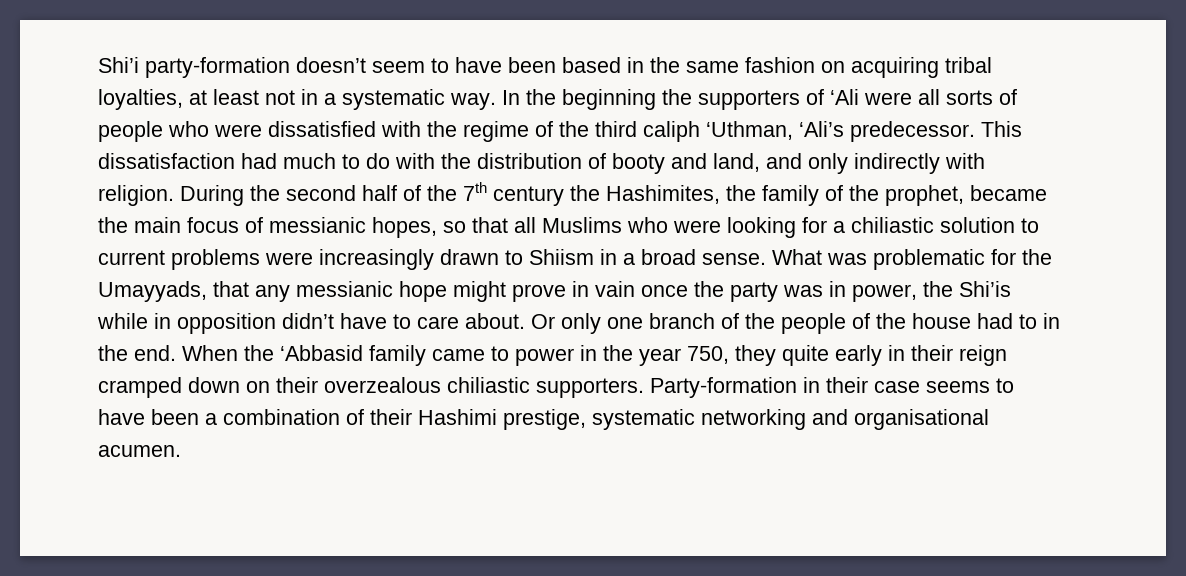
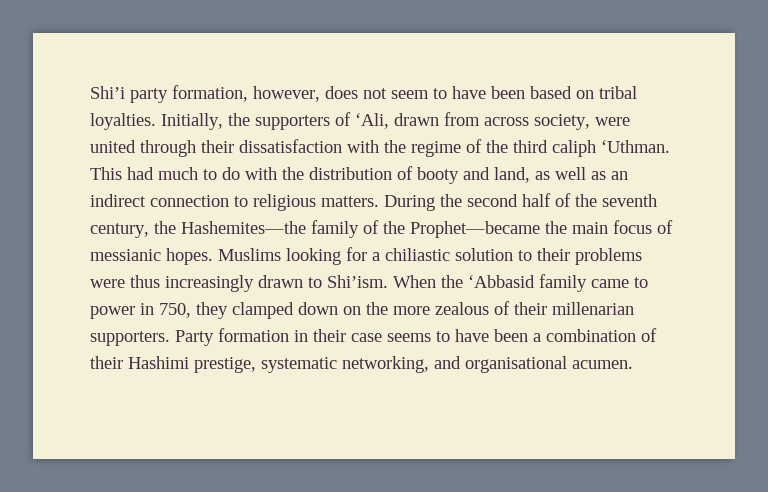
[145,57,366,78] party-formation doesn’t -> [130,85,387,103] party formation, however, does not
[627,57,992,78] [98,89,1017,110] [98,121,376,142] in the same fashion on acquiring tribal loyalties, at least not in a systematic way. In the beginning the supporters of ‘Ali were all sorts of people who were dissatisfied -> [576,86,637,99] [90,112,630,130] [90,139,342,157] on tribal loyalties. Initially, the supporters of ‘Ali, drawn from across society, were united through their dissatisfaction
[706,121,1022,142] [98,153,235,169] ‘Uthman, ‘Ali’s predecessor. This dissatisfaction -> [601,140,670,153] [90,167,122,180] ‘Uthman. This
[766,153,985,174] [98,185,174,206] and only indirectly with religion. -> [535,167,628,180] [90,194,379,211] as well as an indirect connection to religious matters.
[463,182,756,206] 7th century the Hashimites, the -> [602,194,657,207] [90,221,306,238] seventh century, the Hashemites—the
[885,185,1047,206] prophet, became -> [410,221,540,238] Prophet—became
[372,217,721,238] hopes, so that all Muslims who were -> [166,248,281,265] hopes. Muslims
[98,250,165,265] current -> [537,248,570,261] their
(313, 258) none -> [130,275,160,288] thus
[529,249,1052,270] [98,281,1011,302] [97,313,1060,334] [98,345,176,361] Shiism in a broad sense. What was problematic for the Umayyads, that any messianic hope might prove in vain once the party was in power, the Shi’is while in opposition didn’t have to care about. Or only one branch of the people of the house had to in the end. -> [327,275,388,288] Shi’ism.
[603,345,1007,366] [98,377,797,398] the year 750, they quite early in their reign cramped down on their overzealous chiliastic supporters. Party-formation -> [159,301,634,319] [90,328,289,346] 750, they clamped down on the more zealous of their millenarian supporters. Party formation
[701,409,806,430] networking -> [342,356,429,373] networking,

